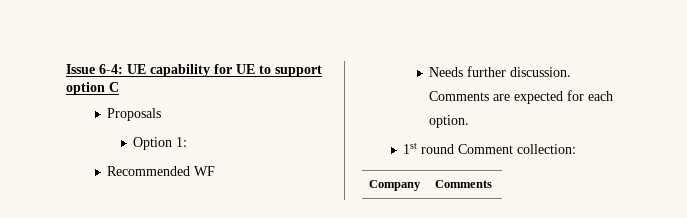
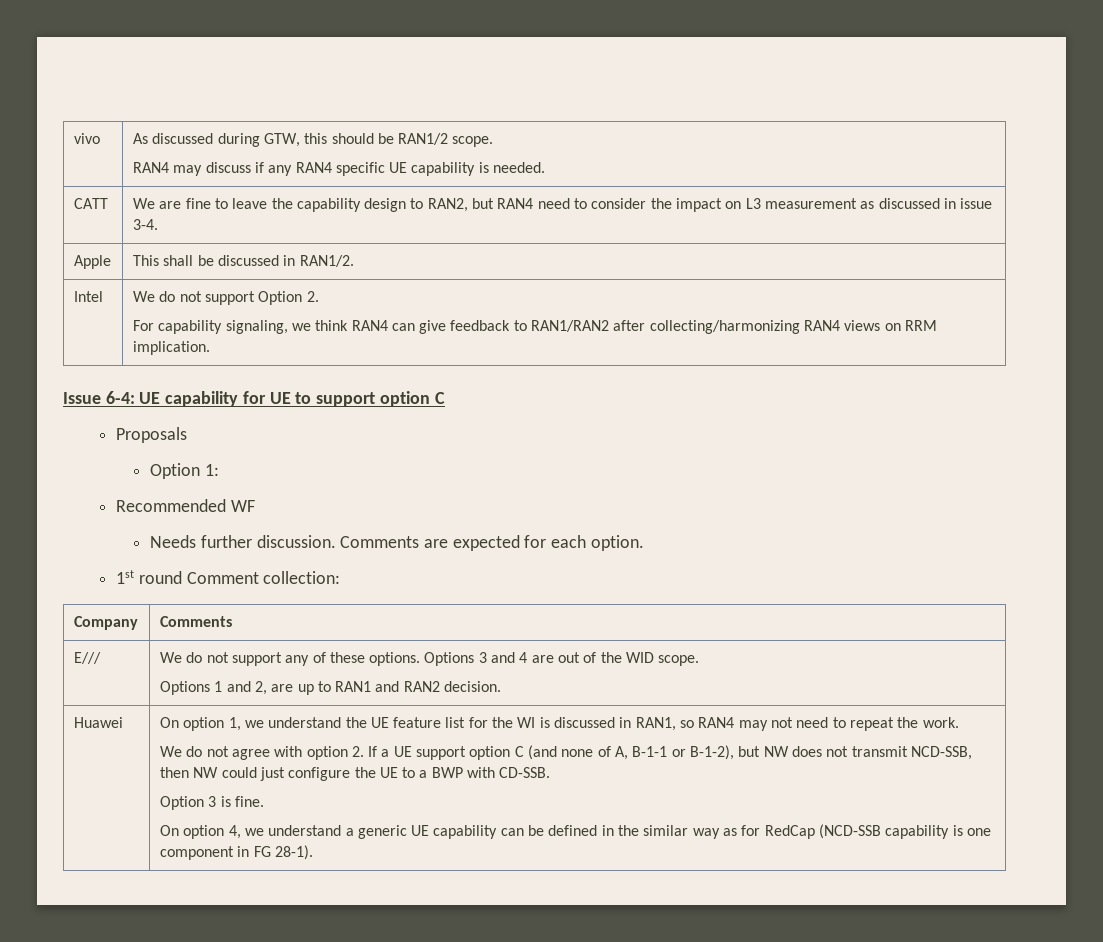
(66, 69) none -> [73,133,100,144] [132,133,494,147] [132,162,546,176] [73,198,108,209] [132,198,993,212] [132,219,158,230] [73,255,111,269] [132,255,354,267] [73,291,103,302] [132,291,319,305] [132,320,938,334] [132,341,210,355] vivo | As discussed during GTW, this should be RAN1/2 scope. // RAN4 may discuss if any RAN4 specific UE capability is needed. // CATT | We are fine to leave the capability design to RAN2, but RAN4 need to consider the impact on L3 measurement as discussed in issue 3-4. // Apple | This shall be discussed in RAN1/2. // Intel | We do not support Option 2. // For capability signaling, we think RAN4 can give feedback to RAN1/RAN2 after collecting/harmonizing RAN4 views on RRM implication. //
(493, 184) none -> [73,652,101,664] [159,652,700,666] [159,681,502,695] [73,717,123,728] [159,717,959,731] [159,745,972,760] [159,767,551,781] [159,796,264,810] [159,824,991,839] [159,845,313,860] // E/// | We do not support any of these options. Options 3 and 4 are out of the WID scope. // Options 1 and 2, are up to RAN1 and RAN2 decision. // Huawei | On option 1, we understand the UE feature list for the WI is discussed in RAN1, so RAN4 may not need to repeat the work. // We do not agree with option 2. If a UE support option C (and none of A, B-1-1 or B-1-2), but NW does not transmit NCD-SSB, then NW could just configure the UE to a BWP with CD-SSB. // Option 3 is fine. // On option 4, we understand a generic UE capability can be defined in the similar way as for RedCap (NCD-SSB capability is one component in FG 28-1).

